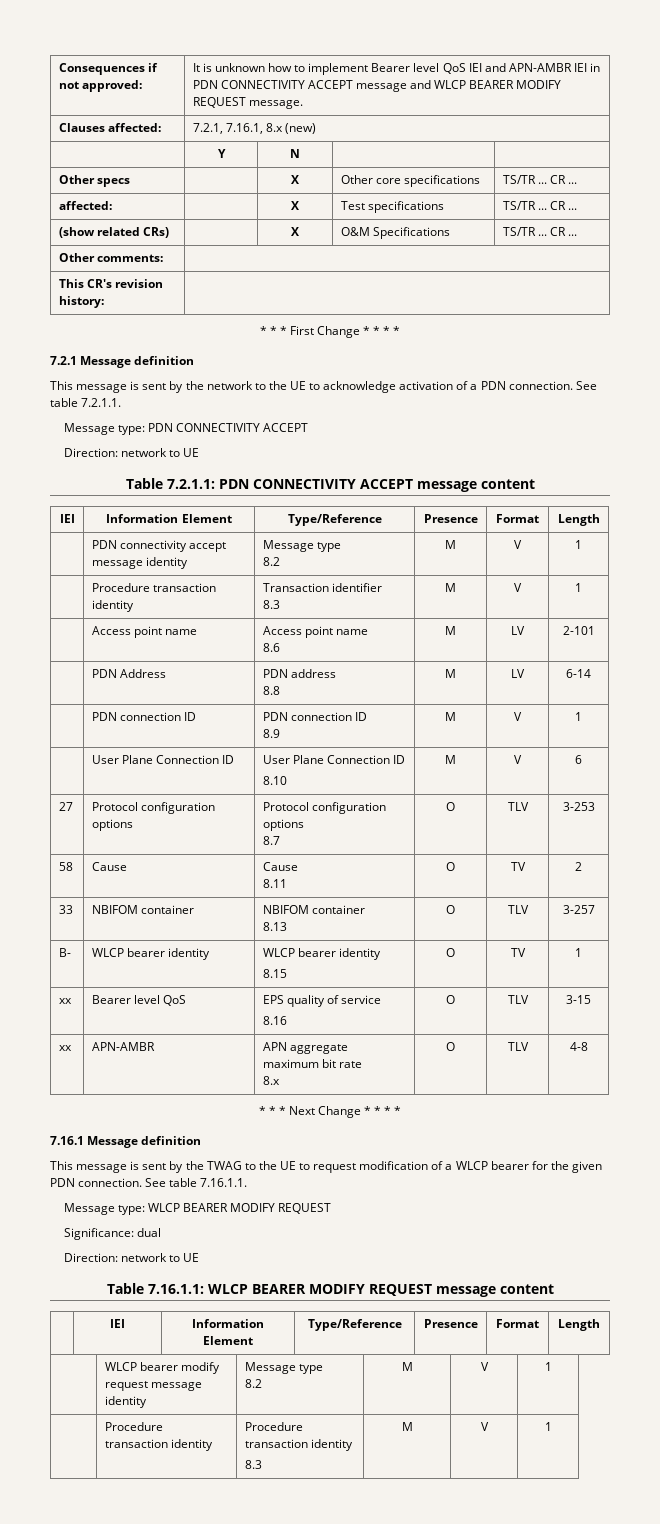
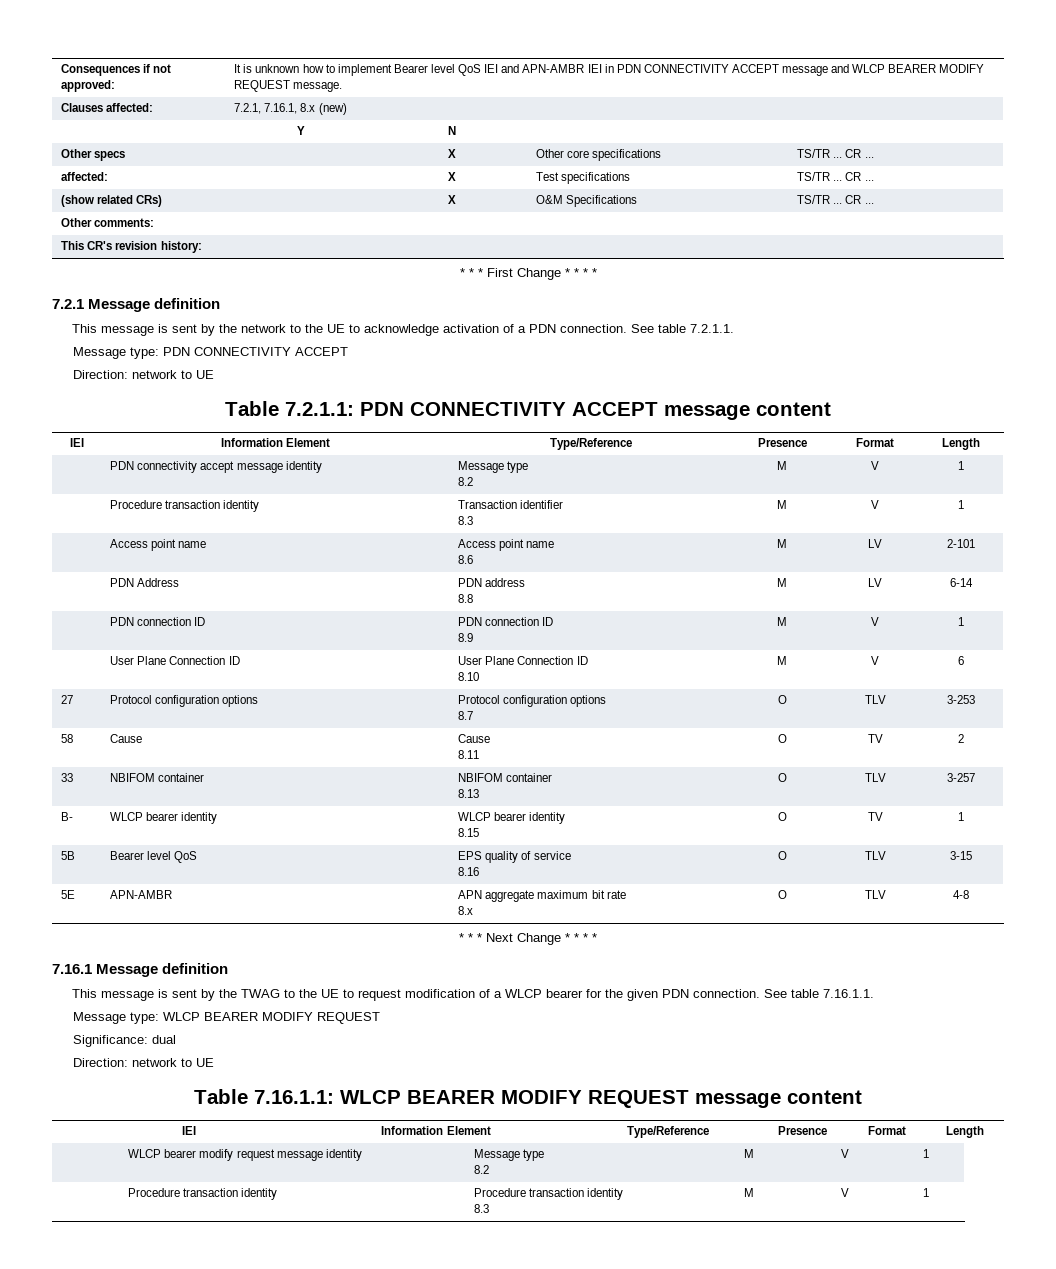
[58,998,72,1004] xx -> [61,851,76,860] 5B
[58,1045,72,1051] xx -> [61,890,76,899] 5E

